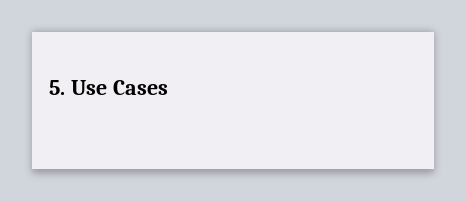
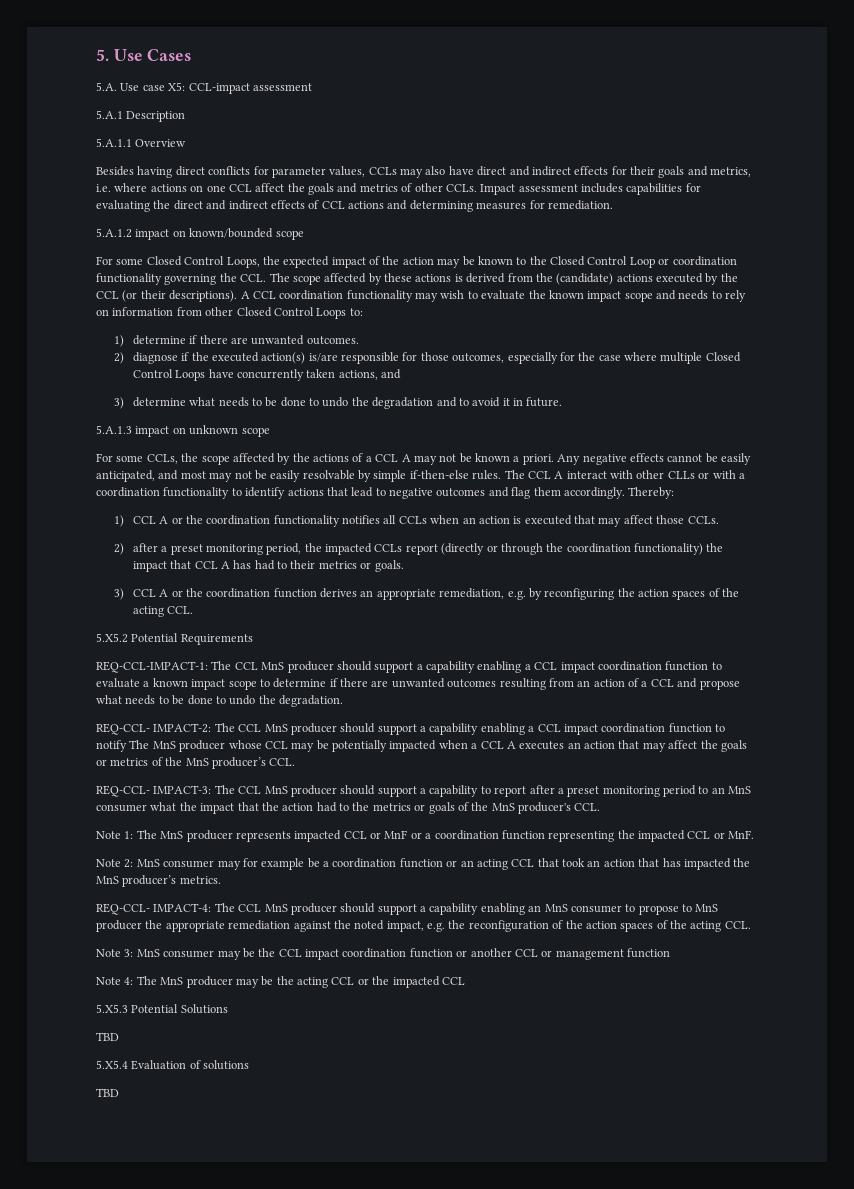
(168, 87) none -> [96,82,312,94] [96,110,186,122] [96,138,187,147] [96,166,752,178] [96,183,701,195] [96,200,613,212] [96,228,304,240] [96,256,737,268] [96,273,738,285] [96,290,747,302] [96,307,363,319] [114,335,359,347] [114,352,741,364] [132,369,402,381] [114,397,563,409] [96,425,270,437] [96,453,751,465] [96,470,745,482] [96,487,675,499] [114,515,719,527] [114,543,724,555] [132,560,404,572] [114,588,740,600] [132,606,194,617] [96,633,253,645] [96,661,722,673] [96,678,740,690] [96,695,343,707] [96,723,725,735] [96,740,747,752] [96,757,296,769] [96,785,752,797] [96,802,601,814] [96,830,755,842] [96,858,751,870] [96,875,221,887] [96,903,719,915] [96,920,751,932] [96,948,670,960] [96,976,465,988] [96,1004,228,1014] [96,1032,119,1041] [96,1060,250,1070] [96,1088,119,1097] // 5.A. Use case X5: CCL-impact assessment // 5.A.1 Description // 5.A.1.1 Overview // Besides having direct conflicts for parameter values, CCLs may also have direct and indirect effects for their goals and metrics, i.e. where actions on one CCL affect the goals and metrics of other CCLs. Impact assessment includes capabilities for evaluating the direct and indirect effects of CCL actions and determining measures for remediation. // 5.A.1.2 impact on known/bounded scope // For some Closed Control Loops, the expected impact of the action may be known to the Closed Control Loop or coordination functionality governing the CCL. The scope affected by these actions is derived from the (candidate) actions executed by the CCL (or their descriptions). A CCL coordination functionality may wish to evaluate the known impact scope and needs to rely on information from other Closed Control Loops to: // 1) determine if there are unwanted outcomes. // 2) diagnose if the executed action(s) is/are responsible for those outcomes, especially for the case where multiple Closed Control Loops have concurrently taken actions, and // 3) determine what needs to be done to undo the degradation and to avoid it in future. // 5.A.1.3 impact on unknown scope // For some CCLs, the scope affected by the actions of a CCL A may not be known a priori. Any negative effects cannot be easily anticipated, and most may not be easily resolvable by simple if-then-else rules. The CCL A interact with other CLLs or with a coordination functionality to identify actions that lead to negative outcomes and flag them accordingly. Thereby: // 1) CCL A or the coordination functionality notifies all CCLs when an action is executed that may affect those CCLs. // 2) after a preset monitoring period, the impacted CCLs report (directly or through the coordination functionality) the impact that CCL A has had to their metrics or goals. // 3) CCL A or the coordination function derives an appropriate remediation, e.g. by reconfiguring the action spaces of the acting CCL. // 5.X5.2 Potential Requirements // REQ-CCL-IMPACT-1: The CCL MnS producer should support a capability enabling a CCL impact coordination function to evaluate a known impact scope to determine if there are unwanted outcomes resulting from an action of a CCL and propose what needs to be done to undo the degradation. // REQ-CCL- IMPACT-2: The CCL MnS producer should support a capability enabling a CCL impact coordination function to notify The MnS producer whose CCL may be potentially impacted when a CCL A executes an action that may affect the goals or metrics of the MnS producer’s CCL. // REQ-CCL- IMPACT-3: The CCL MnS producer should support a capability to report after a preset monitoring period to an MnS consumer what the impact that the action had to the metrics or goals of the MnS producer's CCL. // Note 1: The MnS producer represents impacted CCL or MnF or a coordination function representing the impacted CCL or MnF. // Note 2: MnS consumer may for example be a coordination function or an acting CCL that took an action that has impacted the MnS producer’s metrics. // REQ-CCL- IMPACT-4: The CCL MnS producer should support a capability enabling an MnS consumer to propose to MnS producer the appropriate remediation against the noted impact, e.g. the reconfiguration of the action spaces of the acting CCL. // Note 3: MnS consumer may be the CCL impact coordination function or another CCL or management function // Note 4: The MnS producer may be the acting CCL or the impacted CCL // 5.X5.3 Potential Solutions // TBD // 5.X5.4 Evaluation of solutions // TBD

